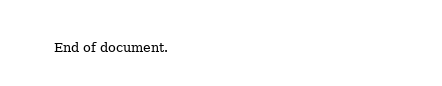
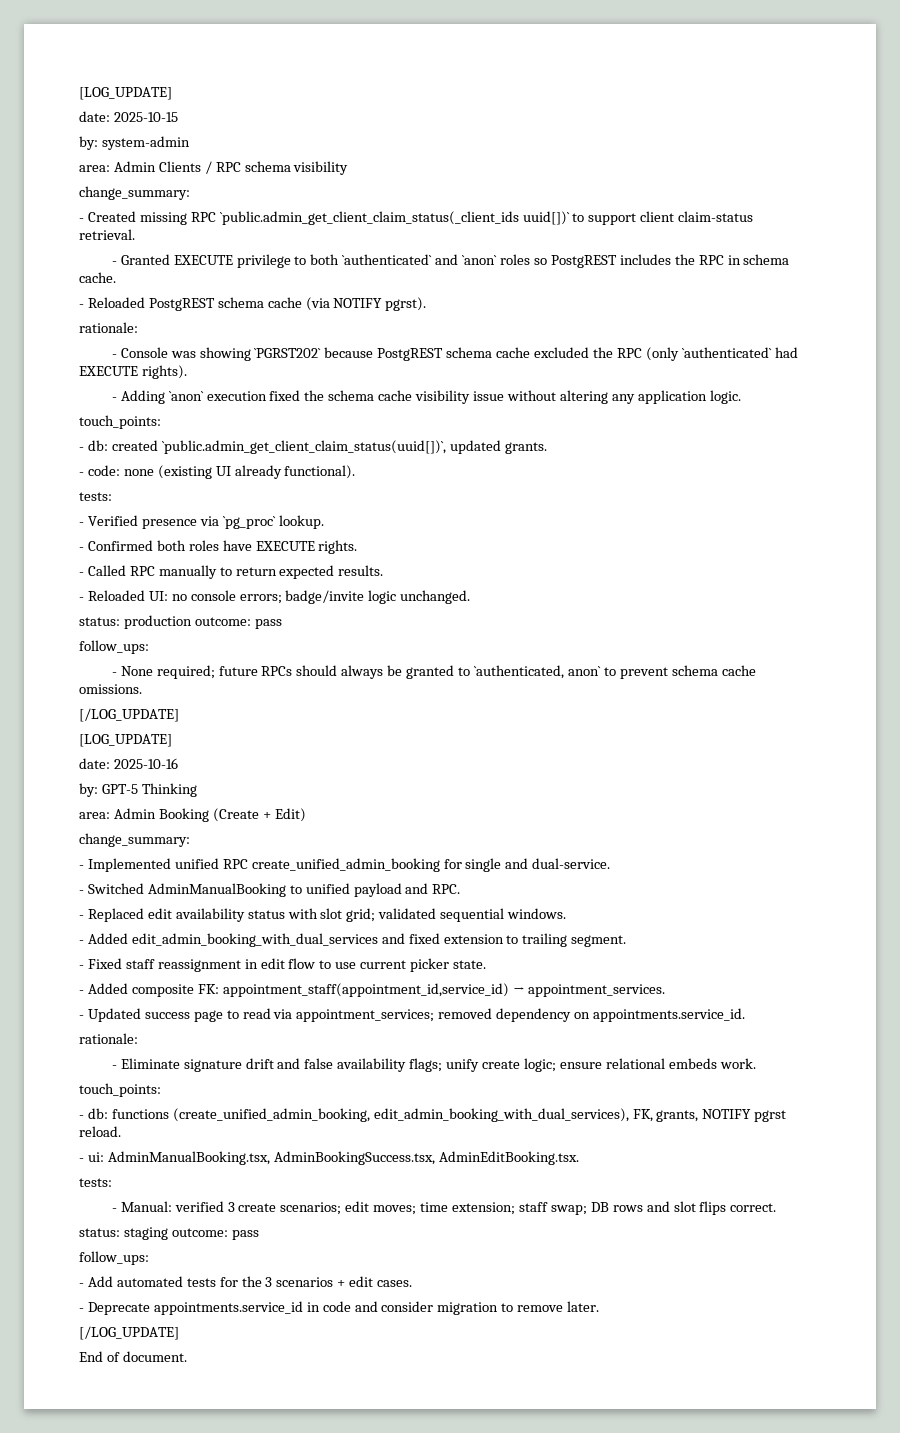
(54, 47) none -> [79,87,172,100] [79,111,178,122] [79,136,190,150] [79,161,349,175] [79,186,190,200] [79,211,754,225] [79,229,135,240] [111,254,790,268] [79,272,116,283] [79,297,427,311] [79,322,138,333] [111,347,798,361] [79,365,187,379] [111,390,741,404] [79,415,161,429] [79,440,547,454] [79,465,356,479] [79,492,112,501] [79,515,324,529] [79,540,358,554] [79,565,384,579] [79,590,471,604] [79,615,282,629] [79,640,149,654] [111,665,756,679] [79,684,142,694] [79,708,179,722] [79,734,172,747] [79,758,178,769] [79,783,197,797] [79,808,306,822] [79,833,190,847] [79,858,611,872] [79,883,461,897] [79,908,567,922] [79,933,627,947] [79,958,487,972] [79,983,666,997] [79,1008,746,1022] [79,1033,138,1044] [111,1058,756,1072] [79,1083,161,1097] [79,1108,787,1122] [79,1126,121,1137] [79,1151,579,1165] [79,1178,112,1187] [111,1201,777,1215] [79,1227,259,1240] [79,1251,149,1265] [79,1276,413,1287] [79,1301,600,1315] [79,1326,179,1340] [LOG_UPDATE] // date: 2025-10-15 // by: system-admin // area: Admin Clients / RPC schema visibility // change_summary: // - Created missing RPC `public.admin_get_client_claim_status(_client_ids uuid[])` to support client claim-status retrieval. // - Granted EXECUTE privilege to both `authenticated` and `anon` roles so PostgREST includes the RPC in schema cache. // - Reloaded PostgREST schema cache (via NOTIFY pgrst). // rationale: // - Console was showing `PGRST202` because PostgREST schema cache excluded the RPC (only `authenticated` had EXECUTE rights). // - Adding `anon` execution fixed the schema cache visibility issue without altering any application logic. // touch_points: // - db: created `public.admin_get_client_claim_status(uuid[])`, updated grants. // - code: none (existing UI already functional). // tests: // - Verified presence via `pg_proc` lookup. // - Confirmed both roles have EXECUTE rights. // - Called RPC manually to return expected results. // - Reloaded UI: no console errors; badge/invite logic unchanged. // status: production outcome: pass // follow_ups: // - None required; future RPCs should always be granted to `authenticated, anon` to prevent schema cache omissions. // [/LOG_UPDATE] // [LOG_UPDATE] // date: 2025-10-16 // by: GPT-5 Thinking // area: Admin Booking (Create + Edit) // change_summary: // - Implemented unified RPC create_unified_admin_booking for single and dual-service. // - Switched AdminManualBooking to unified payload and RPC. // - Replaced edit availability status with slot grid; validated sequential windows. // - Added edit_admin_booking_with_dual_services and fixed extension to trailing segment. // - Fixed staff reassignment in edit flow to use current picker state. // - Added composite FK: appointment_staff(appointment_id,service_id) → appointment_services. // - Updated success page to read via appointment_services; removed dependency on appointments.service_id. // rationale: // - Eliminate signature drift and false availability flags; unify create logic; ensure relational embeds work. // touch_points: // - db: functions (create_unified_admin_booking, edit_admin_booking_with_dual_services), FK, grants, NOTIFY pgrst reload. // - ui: AdminManualBooking.tsx, AdminBookingSuccess.tsx, AdminEditBooking.tsx. // tests: // - Manual: verified 3 create scenarios; edit moves; time extension; staff swap; DB rows and slot flips correct. // status: staging outcome: pass // follow_ups: // - Add automated tests for the 3 scenarios + edit cases. // - Deprecate appointments.service_id in code and consider migration to remove later. // [/LOG_UPDATE] //

